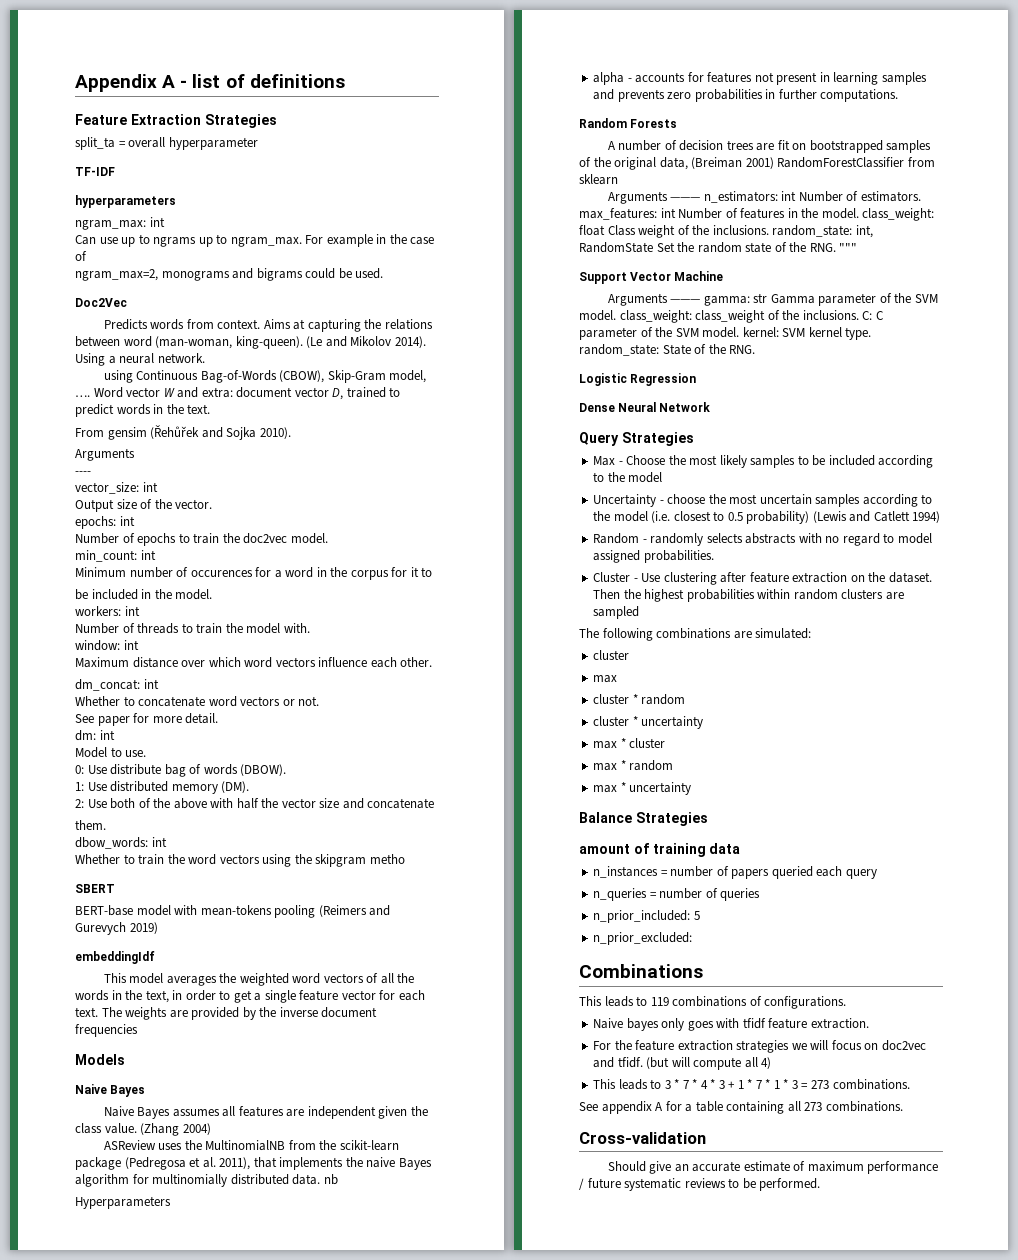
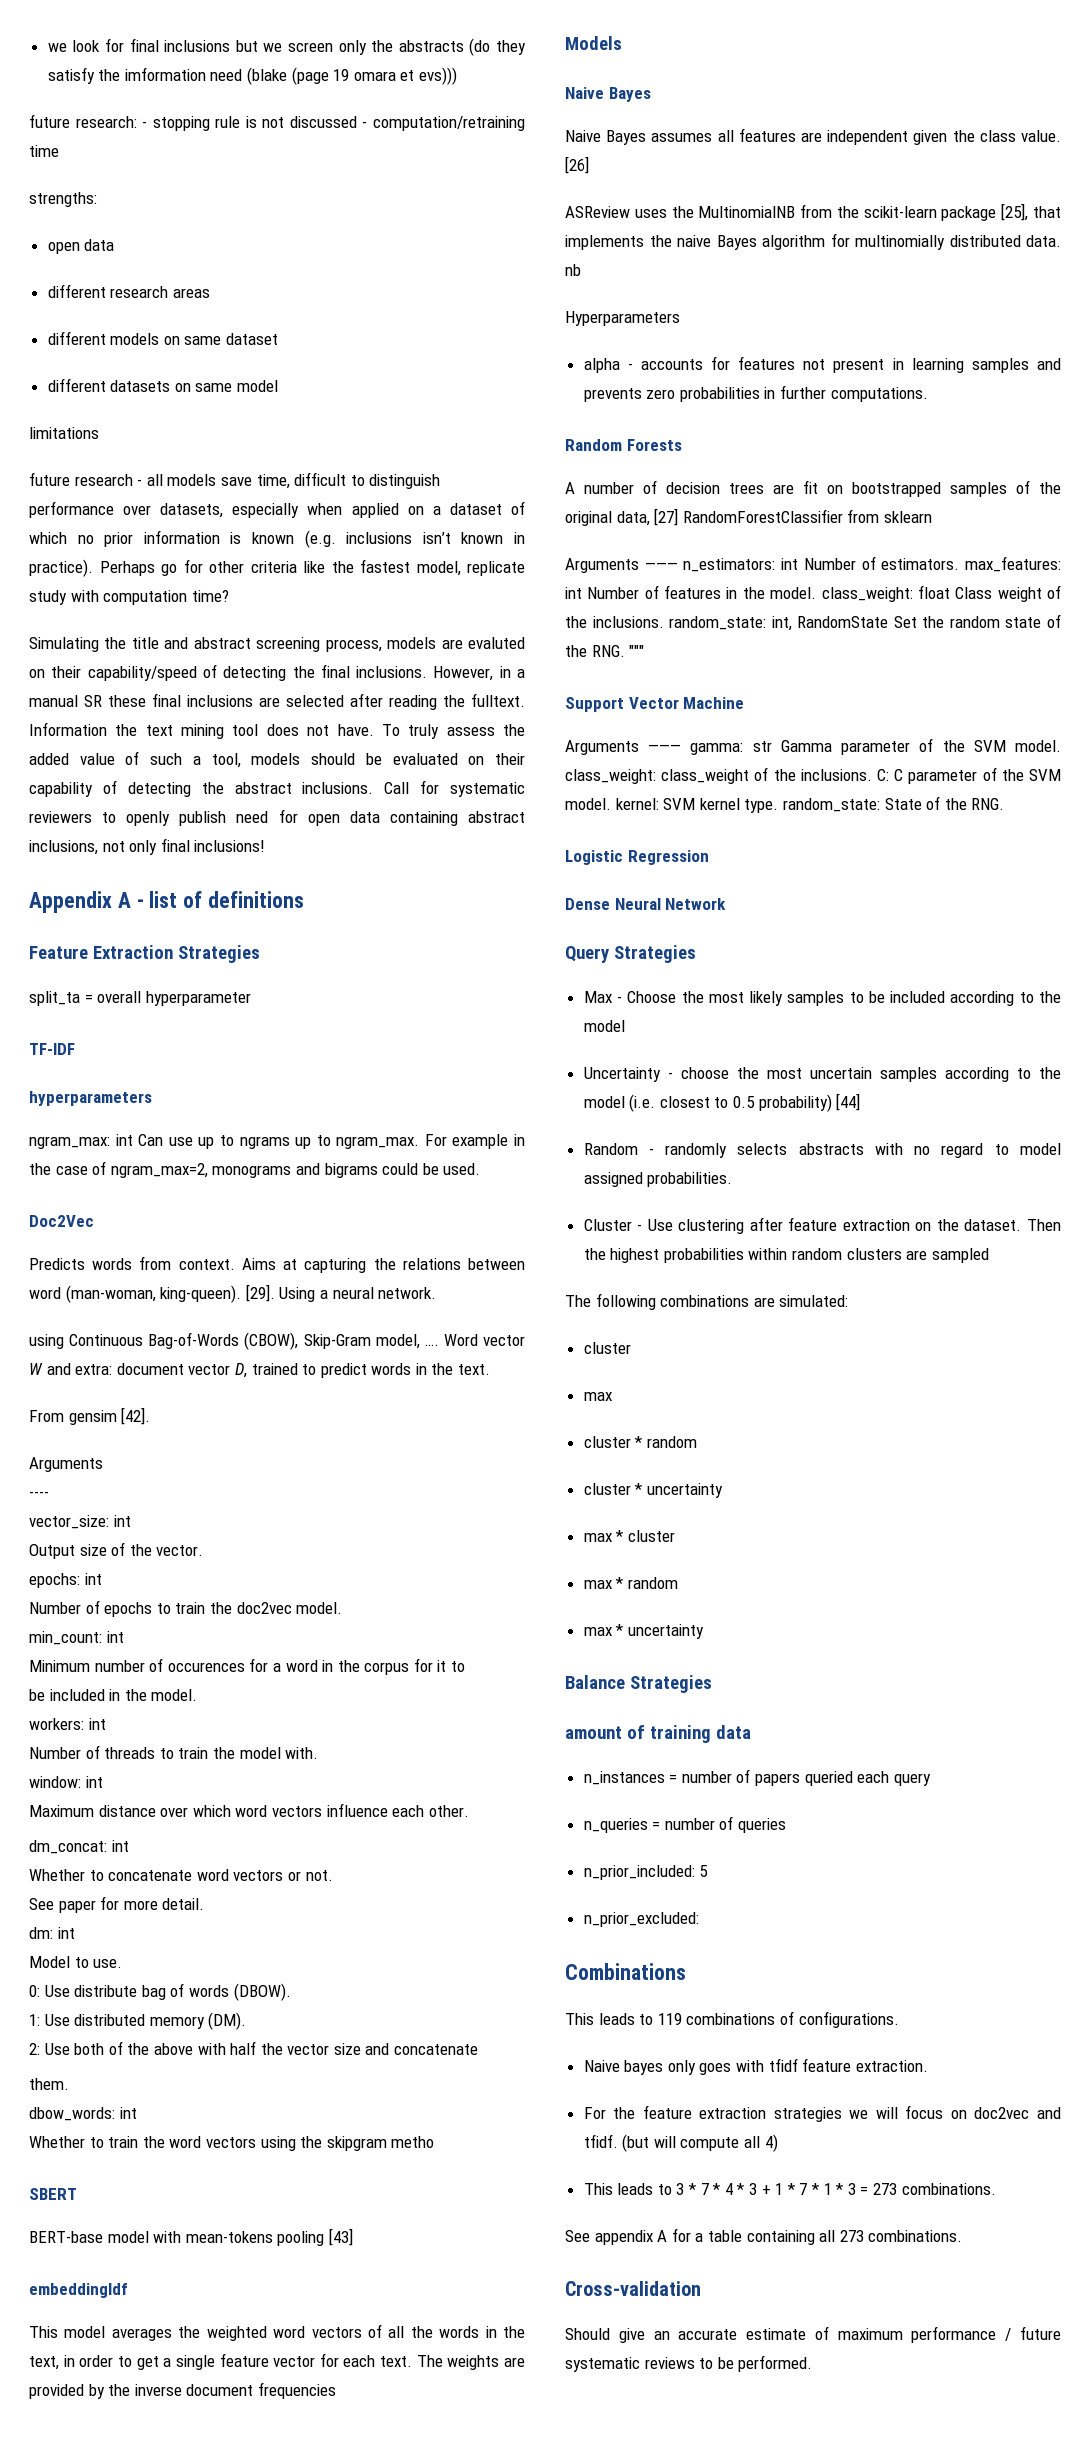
(75, 83) none -> [47,38,526,56] [47,67,458,85] [29,114,525,131] [29,145,59,157] [29,192,97,207] [47,239,115,254] [47,284,210,298] [47,331,279,345] [47,378,279,392] [29,427,99,439] [29,472,441,489] [29,501,525,518] [29,530,526,548] [29,559,525,577] [29,590,229,605] [29,637,526,652] [29,664,525,681] [29,693,525,710] [29,722,526,739] [29,751,525,768] [29,780,525,797] [29,809,525,826] [29,838,266,855] we look for final inclusions but we screen only the abstracts (do they satisfy the imformation need (blake (page 19 omara et evs))) // future research: - stopping rule is not discussed - computation/retraining time // strengths: // open data // different research areas // different models on same dataset // different datasets on same model // limitations // future research - all models save time, difficult to distinguish performance over datasets, especially when applied on a dataset of which no prior information is known (e.g. inclusions isn’t known in practice). Perhaps go for other criteria like the fastest model, replicate study with computation time? // Simulating the title and abstract screening process, models are evaluted on their capability/speed of detecting the final inclusions. However, in a manual SR these final inclusions are selected after reading the fulltext. Information the text mining tool does not have. To truly assess the added value of such a tool, models should be evaluated on their capability of detecting the abstract inclusions. Call for systematic reviewers to openly publish need for open data containing abstract inclusions, not only final inclusions! //
(165, 222) // -> (133, 1140) none
(87, 256) // -> (107, 1168) none
[306,336,426,348] (Le and Mikolov 2014). -> [245,1284,275,1302] [29].
[150,425,291,440] (Řehůřek and Sojka 2010). -> [121,1407,151,1425] [42].
[318,905,391,917] [75,922,158,935] (Reimers and Gurevych 2019) -> [328,2228,353,2246] [43]
[140,1123,211,1136] (Zhang 2004) -> [565,156,589,174] [26]
[124,1157,251,1170] (Pedregosa et al. 2011), -> [1001,203,1029,221] [25],
[691,157,774,169] (Breiman 2001) -> [654,508,679,526] [27]
[812,511,941,523] (Lewis and Catlett 1994) -> [836,1093,861,1111] [44]

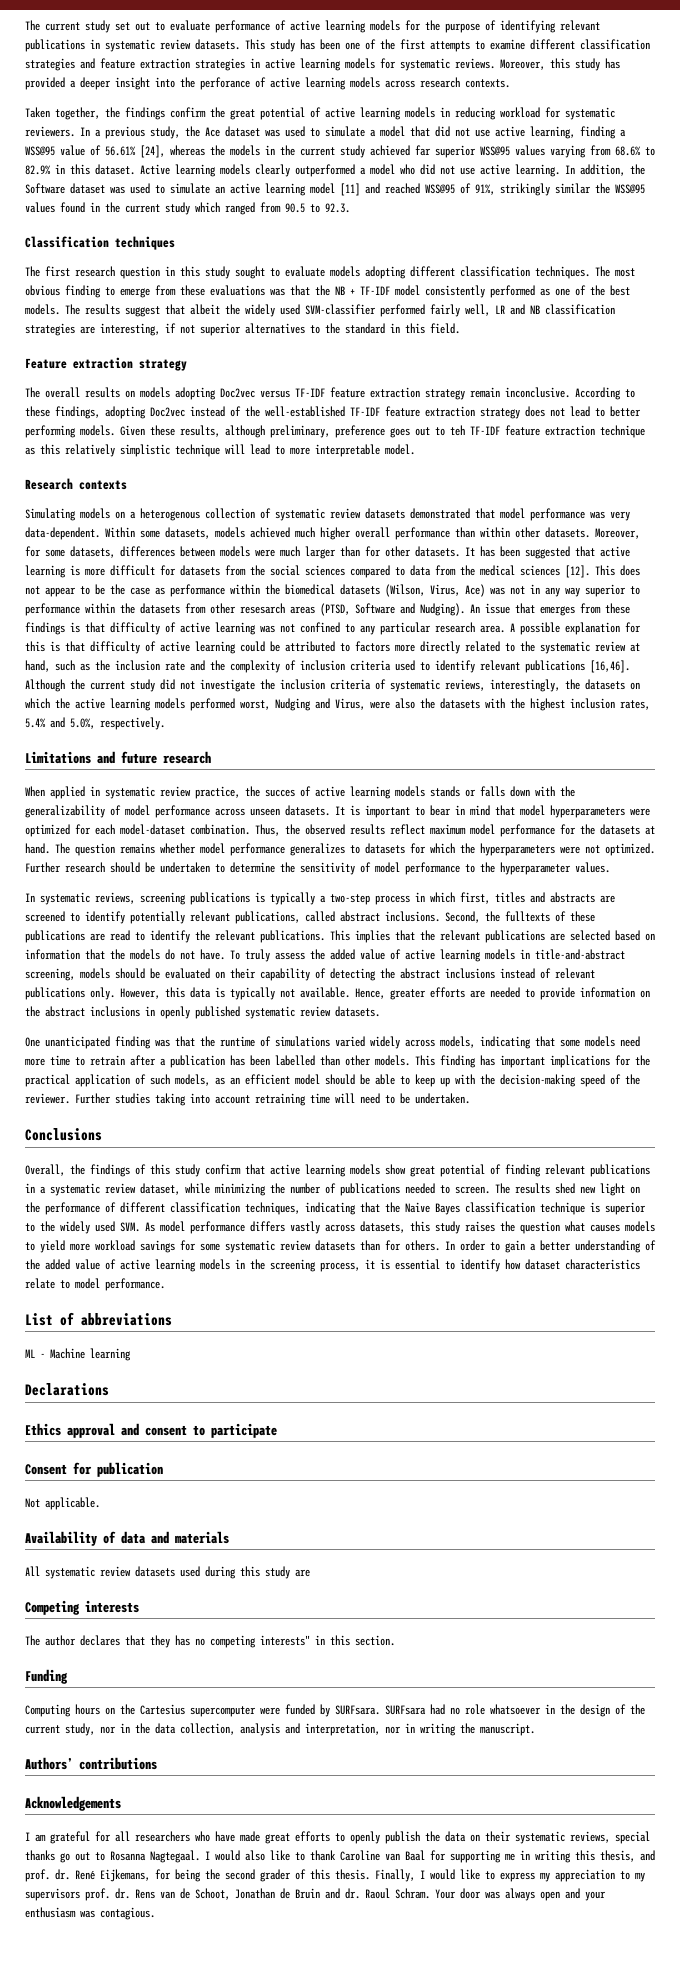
[47,38,526,56] [47,67,458,85] [29,114,525,131] [29,145,59,157] [29,192,97,207] [47,239,115,254] [47,284,210,298] [47,331,279,345] [47,378,279,392] [29,427,99,439] [29,472,441,489] [29,501,525,518] [29,530,526,548] [29,559,525,577] [29,590,229,605] [29,637,526,652] [29,664,525,681] [29,693,525,710] [29,722,299,739] we look for final inclusions but we screen only the abstracts (do they satisfy the imformation need (blake (page 19 omara et evs))) // future research: - stopping rule is not discussed - computation/retraining time // strengths: // open data // different research areas // different models on same dataset // different datasets on same model // limitations // future research - all models save time, difficult to distinguish performance over datasets, especially when applied on a dataset of which no prior information is known (e.g. inclusions isn’t known in practice). Perhaps go for other criteria like the fastest model, replicate study with computation time? // Simulating the title and abstract screening process, models are evaluted on their capability/speed of detecting the final inclusions. However, in a manual SR these final inclusions are selected after reading the fulltext. Information the text mining tool does -> [25,20,600,33] [25,39,650,52] [25,58,620,71] [25,77,510,90] [25,107,615,120] [25,126,626,139] [25,145,655,158] [25,164,645,177] [25,183,645,196] [25,202,350,215] [25,236,175,250] [25,266,635,279] [25,285,630,298] [25,304,615,317] [25,323,460,336] [25,357,187,371] [25,387,635,400] [25,406,641,419] [25,425,645,438] [25,444,415,457] [25,478,127,490] [25,508,630,521] [25,527,640,540] [25,546,630,559] [25,565,640,578] [25,584,640,597] [25,603,630,616] [25,622,641,635] [25,641,640,654] [25,660,630,673] [25,679,640,692] [25,698,650,711] [25,717,165,730] [25,751,211,764] [25,786,575,799] [25,805,650,818] [25,824,655,837] [25,843,655,856] [25,862,610,875] [25,892,615,905] [25,911,595,924] [25,930,655,943] [25,949,175,960] The current study set out to evaluate performance of active learning models for the purpose of identifying relevant publications in systematic review datasets. This study has been one of the first attempts to examine different classification strategies and feature extraction strategies in active learning models for systematic reviews. Moreover, this study has provided a deeper insight into the perforance of active learning models across research contexts. // Taken together, the findings confirm the great potential of active learning models in reducing workload for systematic reviewers. In a previous study, the Ace dataset was used to simulate a model that did not use active learning, finding a WSS@95 value of 56.61% [24], whereas the models in the current study achieved far superior WSS@95 values varying from 68.6% to 82.9% in this dataset. Active learning models clearly outperformed a model who did not use active learning. In addition, the Software dataset was used to simulate an active learning model [11] and reached WSS@95 of 91%, strikingly similar the WSS@95 values found in the current study which ranged from 90.5 to 92.3. // Classification techniques // The first research question in this study sought to evaluate models adopting different classification techniques. The most obvious finding to emerge from these evaluations was that the NB + TF-IDF model consistently performed as one of the best models. The results suggest that albeit the widely used SVM-classifier performed fairly well, LR and NB classification strategies are interesting, if not superior alternatives to the standard in this field. // Feature extraction strategy // The overall results on models adopting Doc2vec versus TF-IDF feature extraction strategy remain inconclusive. According to these findings, adopting Doc2vec instead of the well-established TF-IDF feature extraction strategy does not lead to better performing models. Given these results, although preliminary, preference goes out to teh TF-IDF feature extraction technique as this relatively simplistic technique will lead to more interpretable model. // Research contexts // Simulating models on a heterogenous collection of systematic review datasets demonstrated that model performance was very data-dependent. Within some datasets, models achieved much higher overall performance than within other datasets. Moreover, for some datasets, differences between models were much larger than for other datasets. It has been suggested that active learning is more difficult for datasets from the social sciences compared to data from the medical sciences [12]. This does not appear to be the case as performance within the biomedical datasets (Wilson, Virus, Ace) was not in any way superior to performance within the datasets from other resesarch areas (PTSD, Software and Nudging). An issue that emerges from these findings is that difficulty of active learning was not confined to any particular research area. A possible explanation for this is that difficulty of active learning could be attributed to factors more directly related to the systematic review at hand, such as the inclusion rate and the complexity of inclusion criteria used to identify relevant publications [16,46]. Although the current study did not investigate the inclusion criteria of systematic reviews, interestingly, the datasets on which the active learning models performed worst, Nudging and Virus, were also the datasets with the highest inclusion rates, 5.4% and 5.0%, respectively. // Limitations and future research // When applied in systematic review practice, the succes of active learning models stands or falls down with the generalizability of model performance across unseen datasets. It is important to bear in mind that model hyperparameters were optimized for each model-dataset combination. Thus, the observed results reflect maximum model performance for the datasets at hand. The question remains whether model performance generalizes to datasets for which the hyperparameters were not optimized. Further research should be undertaken to determine the sensitivity of model performance to the hyperparameter values. // In systematic reviews, screening publications is typically a two-step process in which first, titles and abstracts are screened to identify potentially relevant publications, called abstract inclusions. Second, the fulltexts of these publications are read to identify the relevant publications. This implies that the relevant publications are selected based on information that the models do
[150,753,241,768] such a tool, -> [405,949,625,962] [25,968,75,981] active learning models in title-and-abstract screening,
[302,780,525,797] [29,809,525,826] [29,838,266,855] [29,891,305,913] [29,945,260,963] [29,991,251,1006] [29,1043,75,1055] [29,1091,152,1106] [29,1134,525,1149] [29,1161,481,1178] [29,1215,94,1227] [29,1256,525,1273] [29,1284,437,1303] [29,1332,525,1350] [29,1363,491,1378] [29,1407,151,1425] [29,1457,103,1472] [29,1491,49,1498] [29,1515,131,1529] [29,1542,204,1559] [29,1573,102,1588] [29,1600,343,1617] [29,1631,124,1645] [29,1658,466,1675] [29,1689,198,1701] [29,1718,106,1730] [29,1745,319,1759] [29,1776,103,1788] [29,1803,469,1817] [29,1840,129,1854] [29,1869,333,1881] [29,1896,205,1913] [29,1927,75,1939] [29,1956,123,1968] [29,1983,291,2001] [29,2012,247,2030] [29,2041,479,2055] [29,2078,69,2090] [29,2107,137,2121] [29,2136,435,2151] [29,2188,77,2200] [29,2228,353,2246] [29,2283,128,2298] [29,2324,525,2341] [29,2353,526,2370] [29,2382,336,2399] [565,36,622,50] [565,87,651,102] [565,128,1061,145] [565,156,589,174] [565,203,1061,221] [565,233,1061,250] [565,264,581,276] [565,311,680,326] [583,356,1061,373] [583,385,928,402] [565,439,682,451] [565,480,1061,497] [565,508,932,526] [565,556,1061,573] [565,585,1061,602] [565,614,1061,631] [565,645,645,657] [565,697,745,712] [565,738,1061,755] [565,767,1061,784] [565,796,1005,813] [565,850,709,865] [565,898,727,910] [565,945,696,963] [583,991,1061,1006] [583,1020,625,1032] [583,1067,1061,1082] [583,1093,861,1112] [583,1143,1061,1158] [583,1172,733,1187] [583,1217,1061,1234] [583,1248,989,1263] [565,1293,849,1310] [583,1342,631,1354] [583,1392,612,1401] [583,1436,697,1448] [583,1483,723,1498] [583,1530,675,1542] [583,1577,678,1589] [583,1624,704,1639] [565,1675,712,1693] [565,1725,751,1743] [583,1769,931,1786] [583,1816,787,1833] [583,1865,709,1880] [583,1912,699,1927] [565,1963,686,1980] [565,2011,899,2028] [583,2058,928,2075] [583,2105,1061,2122] [583,2134,778,2152] [583,2183,996,2195] [565,2228,963,2245] [565,2281,701,2296] [565,2326,1061,2343] [565,2355,813,2372] inclusions. Call for systematic reviewers to openly publish need for open data containing abstract inclusions, not only final inclusions! // Appendix A - list of definitions // Feature Extraction Strategies // split_ta = overall hyperparameter // TF-IDF // hyperparameters // ngram_max: int Can use up to ngrams up to ngram_max. For example in the case of ngram_max=2, monograms and bigrams could be used. // Doc2Vec // Predicts words from context. Aims at capturing the relations between word (man-woman, king-queen). [29]. Using a neural network. // using Continuous Bag-of-Words (CBOW), Skip-Gram model, …. Word vector W and extra: document vector D, trained to predict words in the text. // From gensim [42]. // Arguments // ---- // vector_size: int // Output size of the vector. // epochs: int // Number of epochs to train the doc2vec model. // min_count: int // Minimum number of occurences for a word in the corpus for it to // be included in the model. // workers: int // Number of threads to train the model with. // window: int // Maximum distance over which word vectors influence each other. // dm_concat: int // Whether to concatenate word vectors or not. // See paper for more detail. // dm: int // Model to use. // 0: Use distribute bag of words (DBOW). // 1: Use distributed memory (DM). // 2: Use both of the above with half the vector size and concatenate // them. // dbow_words: int // Whether to train the word vectors using the skipgram metho // SBERT // BERT-base model with mean-tokens pooling [43] // embeddingIdf // This model averages the weighted word vectors of all the words in the text, in order to get a single feature vector for each text. The weights are provided by the inverse document frequencies // Models // Naive Bayes // Naive Bayes assumes all features are independent given the class value. [26] // ASReview uses the MultinomialNB from the scikit-learn package [25], that implements the naive Bayes algorithm for multinomially distributed data. nb // Hyperparameters // alpha - accounts for features not present in learning samples and prevents zero probabilities in further computations. // Random Forests // A number of decision trees are fit on bootstrapped samples of the original data, [27] RandomForestClassifier from sklearn // Arguments ——— n_estimators: int Number of estimators. max_features: int Number of features in the model. class_weight: float Class weight of the inclusions. random_state: int, RandomState Set the random state of the RNG. """ // Support Vector Machine // Arguments ——— gamma: str Gamma parameter of the SVM model. class_weight: class_weight of the inclusions. C: C parameter of the SVM model. kernel: SVM kernel type. random_state: State of the RNG. // Logistic Regression // Dense Neural Network // Query Strategies // Max - Choose the most likely samples to be included according to the model // Uncertainty - choose the most uncertain samples according to the model (i.e. closest to 0.5 probability) [44] // Random - randomly selects abstracts with no regard to model assigned probabilities. // Cluster - Use clustering after feature extraction on the dataset. Then the highest probabilities within random clusters are sampled // The following combinations are simulated: // cluster // max // cluster * random // cluster * uncertainty // max * cluster // max * random // max * uncertainty // Balance Strategies // amount of training data // n_instances = number of papers queried each query // n_queries = number of queries // n_prior_included: 5 // n_prior_excluded: // Combinations // This leads to 119 combinations of configurations. // Naive bayes only goes with tfidf feature extraction. // For the feature extraction strategies we will focus on doc2vec and tfidf. (but will compute all 4) // This leads to 3 * 7 * 4 * 3 + 1 * 7 * 1 * 3 = 273 combinations. // See appendix A for a table containing all 273 combinations. // Cross-validation // Should give an accurate estimate of maximum performance / future systematic reviews to be performed. -> [445,968,595,979] [25,987,650,1000] [25,1006,380,1019] [25,1036,640,1049] [25,1055,650,1068] [25,1074,640,1087] [25,1093,470,1106] [25,1128,102,1141] [25,1164,650,1177] [25,1183,640,1196] [25,1202,646,1215] [25,1221,655,1234] [25,1240,656,1253] [25,1259,640,1272] [25,1278,165,1291] [25,1312,172,1326] [25,1348,131,1361] [25,1383,109,1396] [25,1423,277,1438] [25,1462,163,1477] [25,1497,100,1510] [25,1531,229,1546] [25,1566,310,1579] [25,1600,139,1615] [25,1635,395,1648] [25,1669,68,1684] [25,1704,645,1717] [25,1723,535,1736] [25,1757,157,1770] [25,1796,121,1811] [25,1831,650,1844] [25,1850,655,1863] [25,1869,645,1882] [25,1888,606,1901] [25,1907,155,1920] inclusions instead of relevant publications only. However, this data is typically not available. Hence, greater efforts are needed to provide information on the abstract inclusions in openly published systematic review datasets. // One unanticipated finding was that the runtime of simulations varied widely across models, indicating that some models need more time to retrain after a publication has been labelled than other models. This finding has important implications for the practical application of such models, as an efficient model should be able to keep up with the decision-making speed of the reviewer. Further studies taking into account retraining time will need to be undertaken. // Conclusions // Overall, the findings of this study confirm that active learning models show great potential of finding relevant publications in a systematic review dataset, while minimizing the number of publications needed to screen. The results shed new light on the performance of different classification techniques, indicating that the Naive Bayes classification technique is superior to the widely used SVM. As model performance differs vastly across datasets, this study raises the question what causes models to yield more workload savings for some systematic review datasets than for others. In order to gain a better understanding of the added value of active learning models in the screening process, it is essential to identify how dataset characteristics relate to model performance. // List of abbreviations // ML - Machine learning // Declarations // Ethics approval and consent to participate // Consent for publication // Not applicable. // Availability of data and materials // All systematic review datasets used during this study are // Competing interests // The author declares that they has no competing interests" in this section. // Funding // Computing hours on the Cartesius supercomputer were funded by SURFsara. SURFsara had no role whatsoever in the design of the current study, nor in the data collection, analysis and interpretation, nor in writing the manuscript. // Authors’ contributions // Acknowledgements // I am grateful for all researchers who have made great efforts to openly publish the data on their systematic reviews, special thanks go out to Rosanna Nagtegaal. I would also like to thank Caroline van Baal for supporting me in writing this thesis, and prof. dr. René Eijkemans, for being the second grader of this thesis. Finally, I would like to express my appreciation to my supervisors prof. dr. Rens van de Schoot, Jonathan de Bruin and dr. Raoul Schram. Your door was always open and your enthusiasm was contagious.

